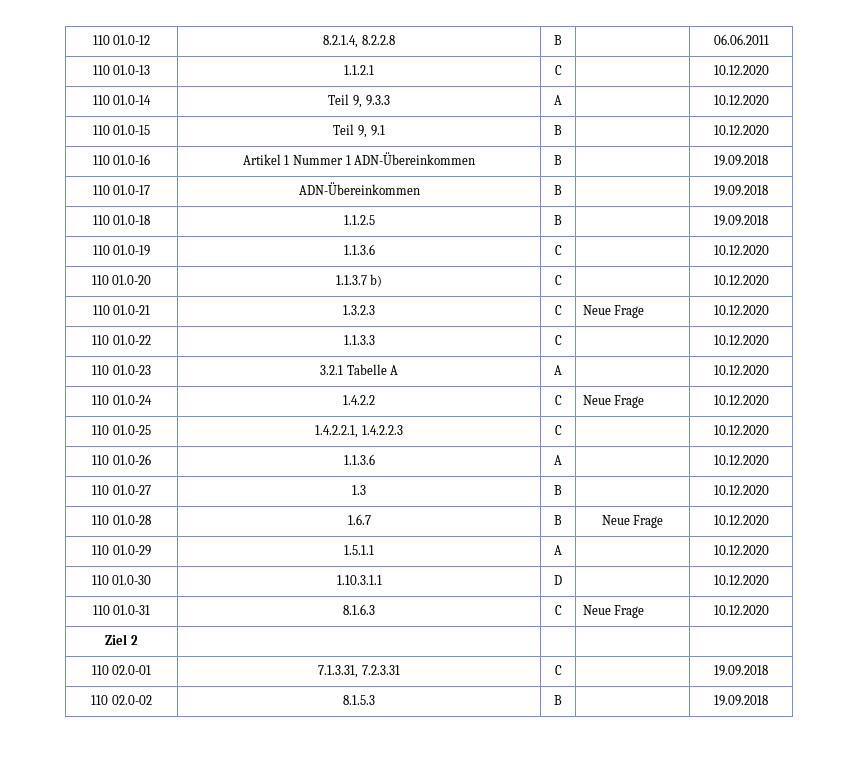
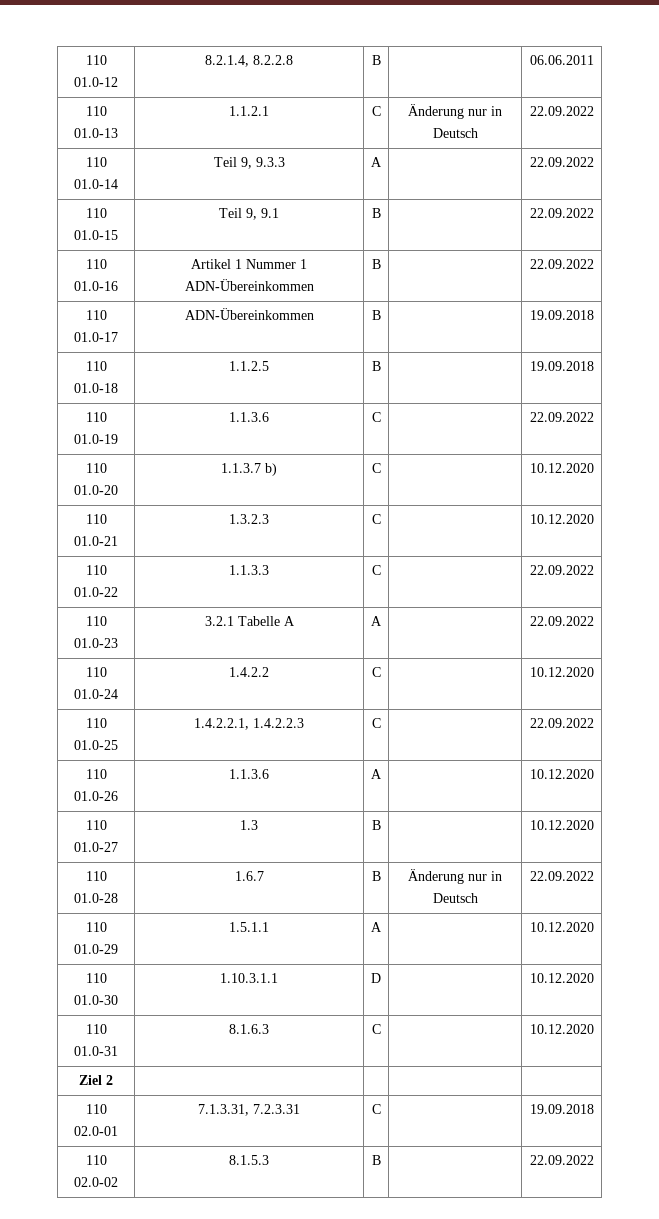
[713,65,769,75] | 10.12.2020 -> [407,104,502,119] [432,128,478,138] [529,106,594,116] Änderung nur in Deutsch | 22.09.2022
[713,95,769,105] 10.12.2020 -> [529,157,594,167] 22.09.2022
[713,125,769,135] 10.12.2020 -> [529,208,594,218] 22.09.2022
[714,155,768,166] 19.09.2018 -> [529,259,594,269] 22.09.2022
[713,245,769,255] 10.12.2020 -> [529,412,594,422] 22.09.2022
[582,305,645,318] Neue Frage -> (381, 519) none
[713,335,769,345] 10.12.2020 -> [529,565,594,575] 22.09.2022
[713,365,769,375] 10.12.2020 -> [529,616,594,626] 22.09.2022
[582,395,645,408] Neue Frage -> (381, 672) none
[713,425,769,435] 10.12.2020 -> [529,718,594,728] 22.09.2022
[601,515,664,528] [713,515,769,525] Neue Frage | 10.12.2020 -> [407,869,502,884] [432,893,478,903] [529,871,594,881] Änderung nur in Deutsch | 22.09.2022
[582,605,645,618] Neue Frage -> (381, 1029) none
[714,695,768,706] 19.09.2018 -> [529,1155,594,1165] 22.09.2022

